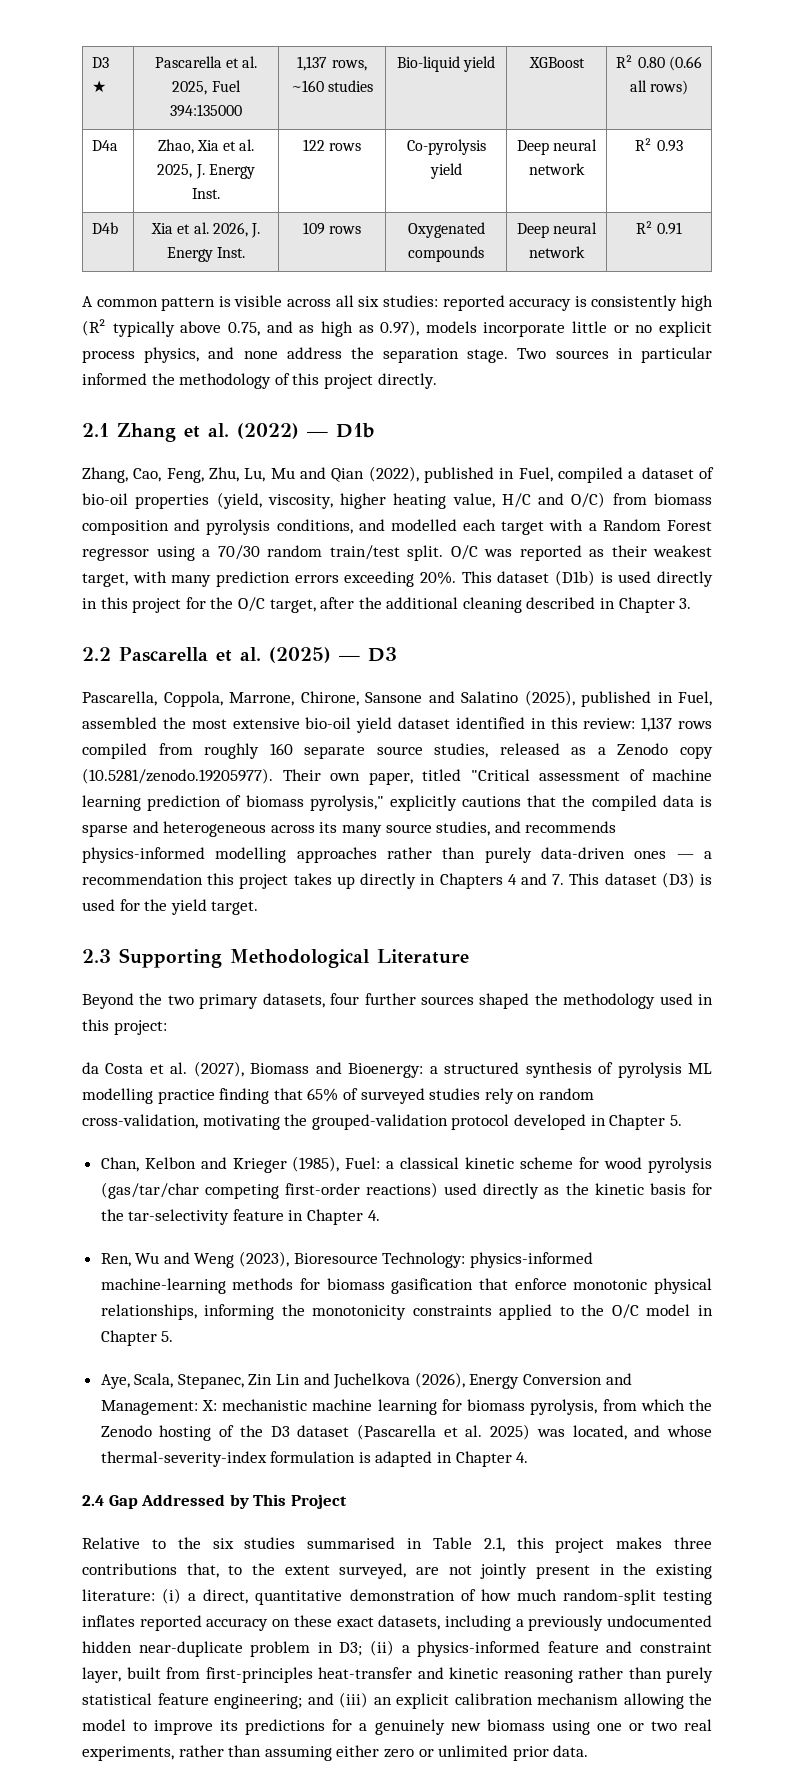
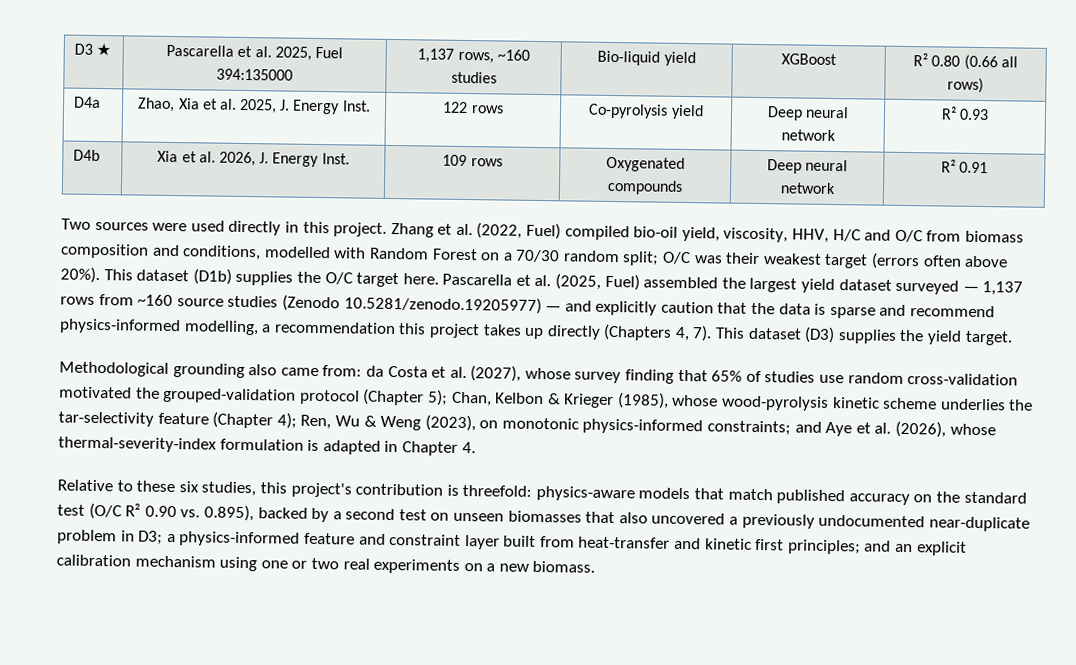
[82,295,713,311] [82,319,712,337] [82,347,712,363] [82,373,437,389] [82,423,374,442] [82,466,715,483] [82,492,495,509] A common pattern is visible across all six studies: reported accuracy is consistently high (R² typically above 0.75, and as high as 0.97), models incorporate little or no explicit process physics, and none address the separation stage. Two sources in particular informed the methodology of this project directly. // 2.1 Zhang et al. (2022) — D1b // Zhang, Cao, Feng, Zhu, Lu, Mu and Qian (2022), published in Fuel, compiled a dataset of bio-oil properties (yield, viscosity, higher heating value, -> [61,218,830,243] Two sources were used directly in this project. Zhang et al. (2022, Fuel) compiled bio-oil yield, viscosity, HHV,
[571,492,606,508] O/C) -> [894,229,923,243] O/C
[206,519,712,535] [82,545,712,561] [82,570,713,587] [82,597,692,613] [82,647,397,663] [82,690,712,707] [82,717,712,733] [82,743,713,759] [82,768,712,785] [82,795,522,811] pyrolysis conditions, and modelled each target with a Random Forest regressor using a 70/30 random train/test split. O/C was reported as their weakest target, with many prediction errors exceeding 20%. This dataset (D1b) is used directly in this project for the O/C target, after the additional cleaning described in Chapter 3. // 2.2 Pascarella et al. (2025) — D3 // Pascarella, Coppola, Marrone, Chirone, Sansone and Salatino (2025), published in Fuel, assembled the most extensive bio-oil yield dataset identified in this review: 1,137 rows compiled from roughly 160 separate source studies, released as a Zenodo copy (10.5281/zenodo.19205977). Their own paper, titled "Critical assessment of machine learning prediction of biomass pyrolysis," explicitly cautions -> [182,245,1009,270] [60,266,1024,296] [60,294,714,316] conditions, modelled with Random Forest on a 70/30 random split; O/C was their weakest target (errors often above 20%). This dataset (D1b) supplies the O/C target here. Pascarella et al. (2025, Fuel) assembled the largest yield dataset surveyed — 1,137 rows from ~160 source studies (Zenodo 10.5281/zenodo.19205977) — and explicitly caution
[591,795,657,811] compiled -> (776, 308) none
[163,821,617,837] [82,847,694,863] heterogeneous across its many source studies, and recommends physics-informed modelling approaches rather than purely data-driven ones — -> [910,305,996,318] [59,318,259,336] recommend physics-informed modelling,
[420,872,712,889] [82,899,259,915] [82,948,469,968] [82,993,713,1009] [82,1019,167,1035] in Chapters 4 and 7. This dataset (D3) is used for the yield target. // 2.3 Supporting Methodological Literature // Beyond the two primary datasets, four further sources shaped the methodology used in this project: // -> [603,323,1013,346] [59,361,363,379] (Chapters 4, 7). This dataset (D3) supplies the yield target. // Methodological grounding also came from:
[250,1062,712,1078] [82,1088,594,1104] [82,1114,682,1130] Biomass and Bioenergy: a structured synthesis of pyrolysis ML modelling practice finding that 65% of surveyed studies rely on random cross-validation, motivating the grouped-validation protocol developed in Chapter 5. // -> [524,367,1019,386] [59,386,448,406] whose survey finding that 65% of studies use random cross-validation motivated the grouped-validation protocol (Chapter 5);
[200,1157,227,1169] and -> [547,393,561,405] &
[345,1157,712,1173] [100,1182,712,1199] [100,1209,380,1225] Fuel: a classical kinetic scheme for wood pyrolysis (gas/tar/char competing first-order reactions) used directly as the kinetic basis for the tar-selectivity feature in Chapter 4. // -> [672,394,1034,411] [58,411,297,429] whose wood-pyrolysis kinetic scheme underlies the tar-selectivity feature (Chapter 4);
[163,1252,190,1264] and -> [363,415,377,427] &
[293,1252,593,1268] [100,1278,712,1294] [100,1304,713,1320] [100,1330,174,1346] [100,1372,632,1389] [100,1399,713,1415] [100,1424,661,1441] Bioresource Technology: physics-informed machine-learning methods for biomass gasification that enforce monotonic physical relationships, informing the monotonicity constraints applied to the O/C model in Chapter 5. // Aye, Scala, Stepanec, Zin Lin and Juchelkova (2026), Energy Conversion and Management: X: mechanistic machine learning for biomass pyrolysis, from which the Zenodo hosting of the D3 dataset (Pascarella et al. 2025) was located, and -> [479,417,947,438] on monotonic physics-informed constraints; and Aye et al. (2026),
[82,1494,347,1509] [82,1537,712,1553] [82,1563,712,1579] [82,1588,713,1605] [82,1615,511,1631] 2.4 Gap Addressed by This Project // Relative to the six studies summarised in Table 2.1, this project makes three contributions that, to the extent surveyed, are not jointly present in the existing literature: (i) a direct, quantitative demonstration of how much random-split testing inflates reported accuracy on these exact datasets, including -> [57,479,1027,506] [57,502,726,525] Relative to these six studies, this project's contribution is threefold: physics-aware models that match published accuracy on the standard test (O/C R² 0.90 vs. 0.895), backed by a second test on unseen biomasses that also uncovered
[82,1641,132,1653] hidden -> (926, 521) none
[370,1640,394,1656] (ii) -> (164, 537) none
[82,1667,121,1683] layer, -> [464,535,500,550] layer
[205,1667,313,1683] first-principles -> (575, 542) none
[503,1667,713,1683] [82,1692,712,1709] [82,1719,545,1735] reasoning rather than purely statistical feature engineering; and (iii) an explicit calibration mechanism allowing the model to improve its predictions for a genuinely new biomass -> [755,538,967,556] [56,554,216,568] first principles; and an explicit calibration mechanism
[82,1745,589,1761] experiments, rather than assuming either zero or unlimited prior data. -> [373,558,596,574] experiments on a new biomass.

